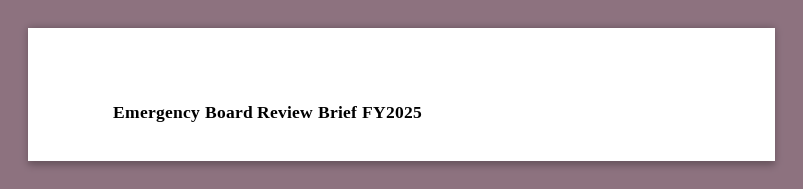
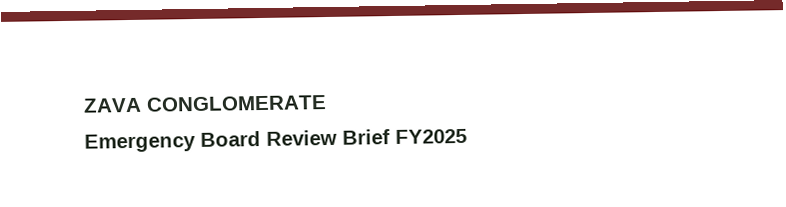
(113, 114) none -> [83,95,327,113] ZAVA CONGLOMERATE //

